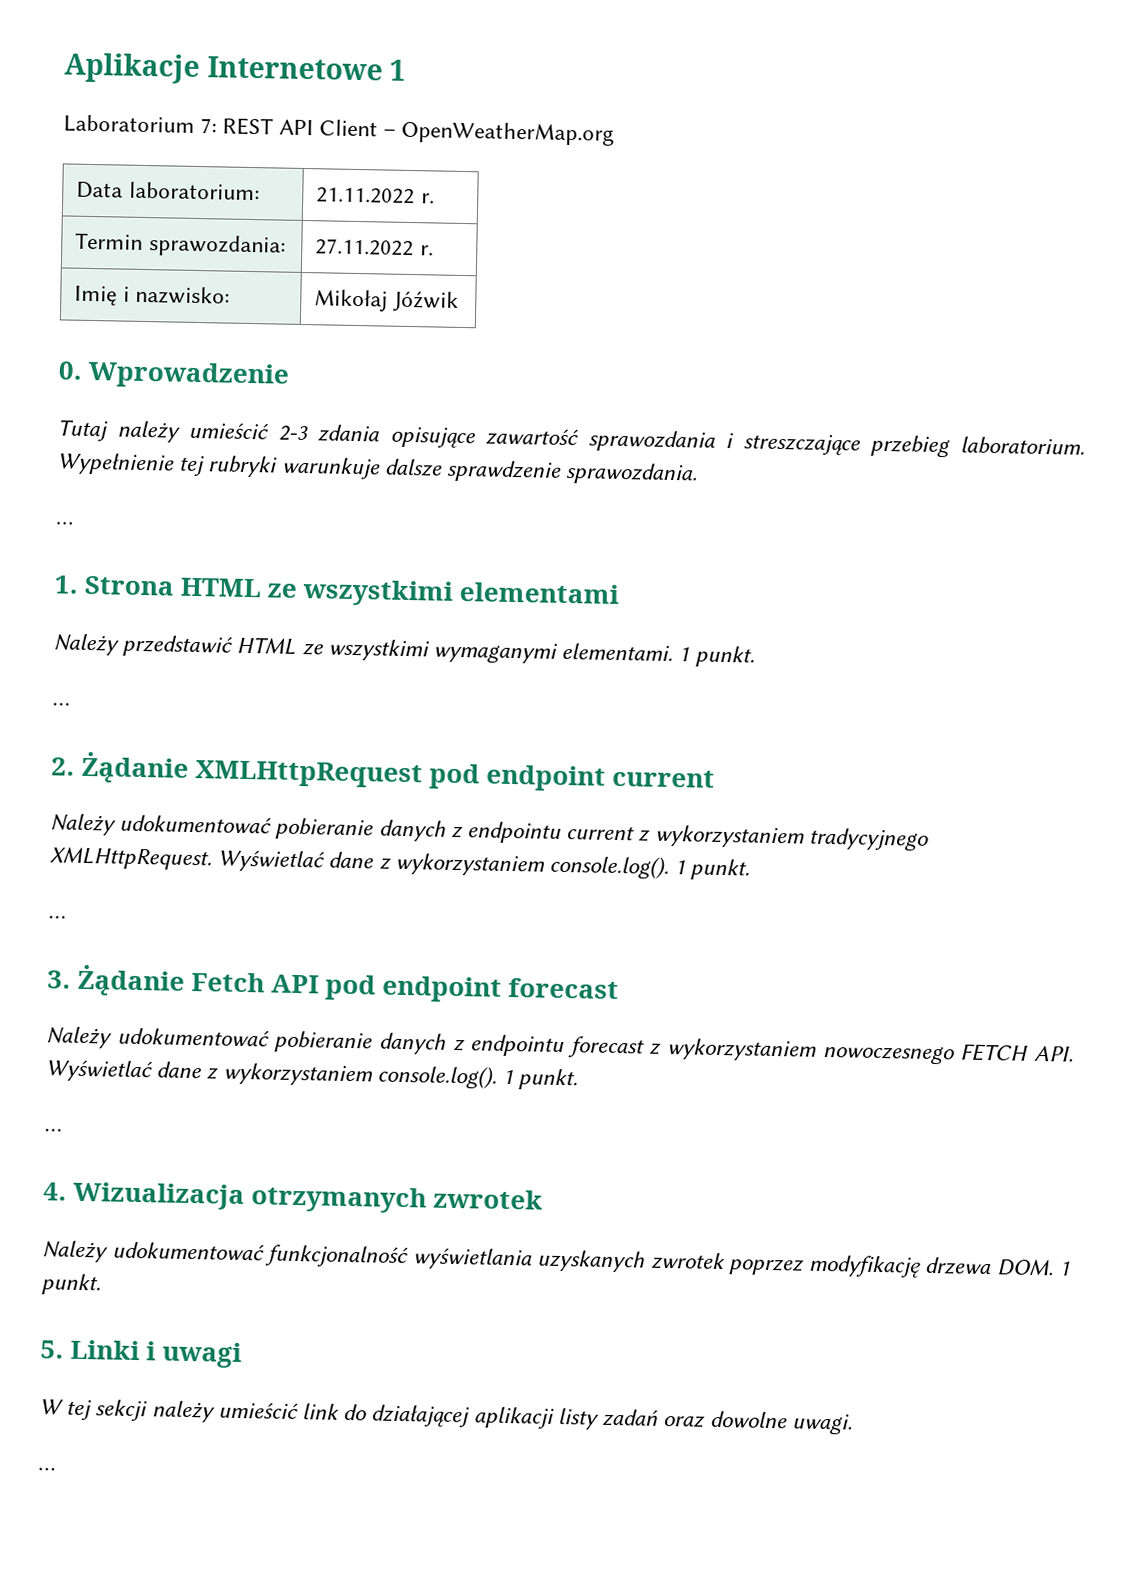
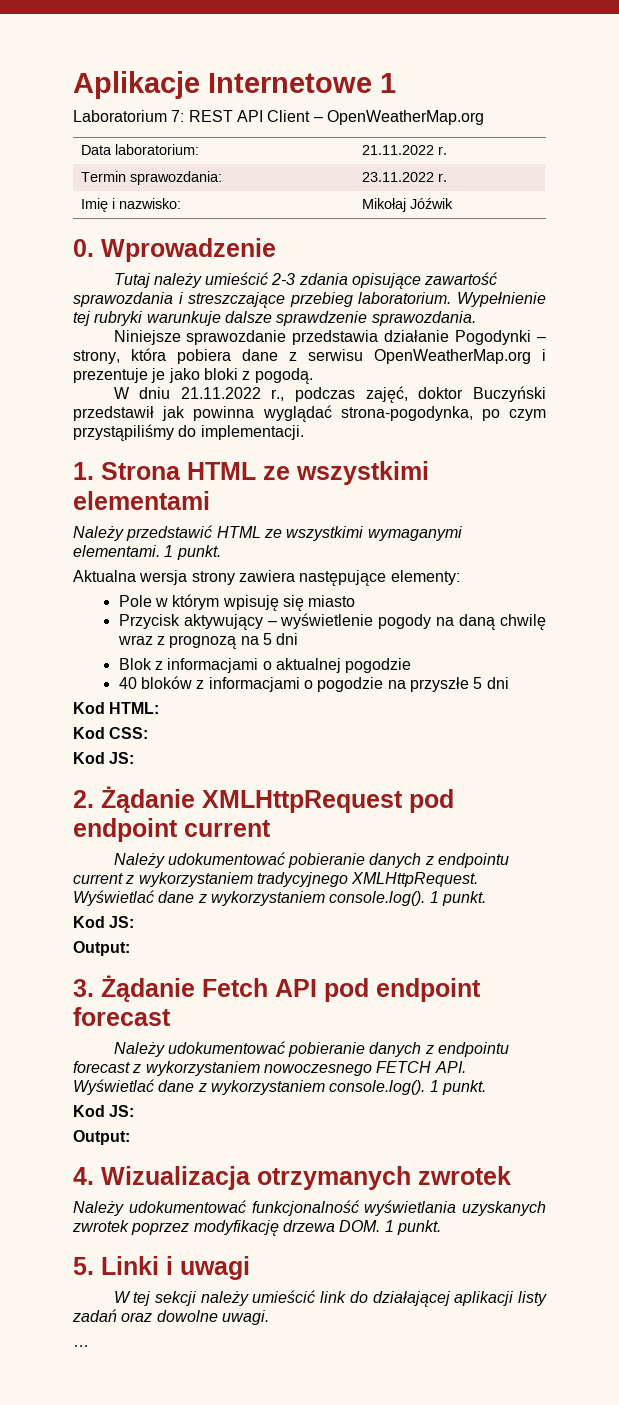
[315,238,415,257] 27.11.2022 -> [361,172,434,182] 23.11.2022
[56,521,74,525] … -> [113,330,547,345] [73,348,546,364] [73,368,313,384] [113,386,546,403] [73,405,546,422] [73,424,304,441] Niniejsze sprawozdanie przedstawia działanie Pogodynki – strony, która pobiera dane z serwisu OpenWeatherMap.org i prezentuje je jako bloki z pogodą. // W dniu 21.11.2022 r., podczas zajęć, doktor Buczyński przedstawił jak powinna wyglądać strona-pogodynka, po czym przystąpiliśmy do implementacji.
[52,702,70,706] … -> [73,570,460,586] [118,594,356,611] [118,613,546,630] [117,633,299,649] [118,658,412,673] [118,676,509,692] [73,702,160,714] [73,727,149,739] [73,752,135,764] Aktualna wersja strony zawiera następujące elementy: // Pole w którym wpisuję się miasto // Przycisk aktywujący – wyświetlenie pogody na daną chwilę wraz z prognozą na 5 dni // Blok z informacjami o aktualnej pogodzie // 40 bloków z informacjami o pogodzie na przyszłe 5 dni // Kod HTML: // Kod CSS: // Kod JS:
[48,915,66,919] … -> [73,916,135,928] [73,941,130,956] Kod JS: // Output:
[44,1128,62,1132] … -> [73,1105,135,1117] [73,1130,130,1145] Kod JS: // Output:

